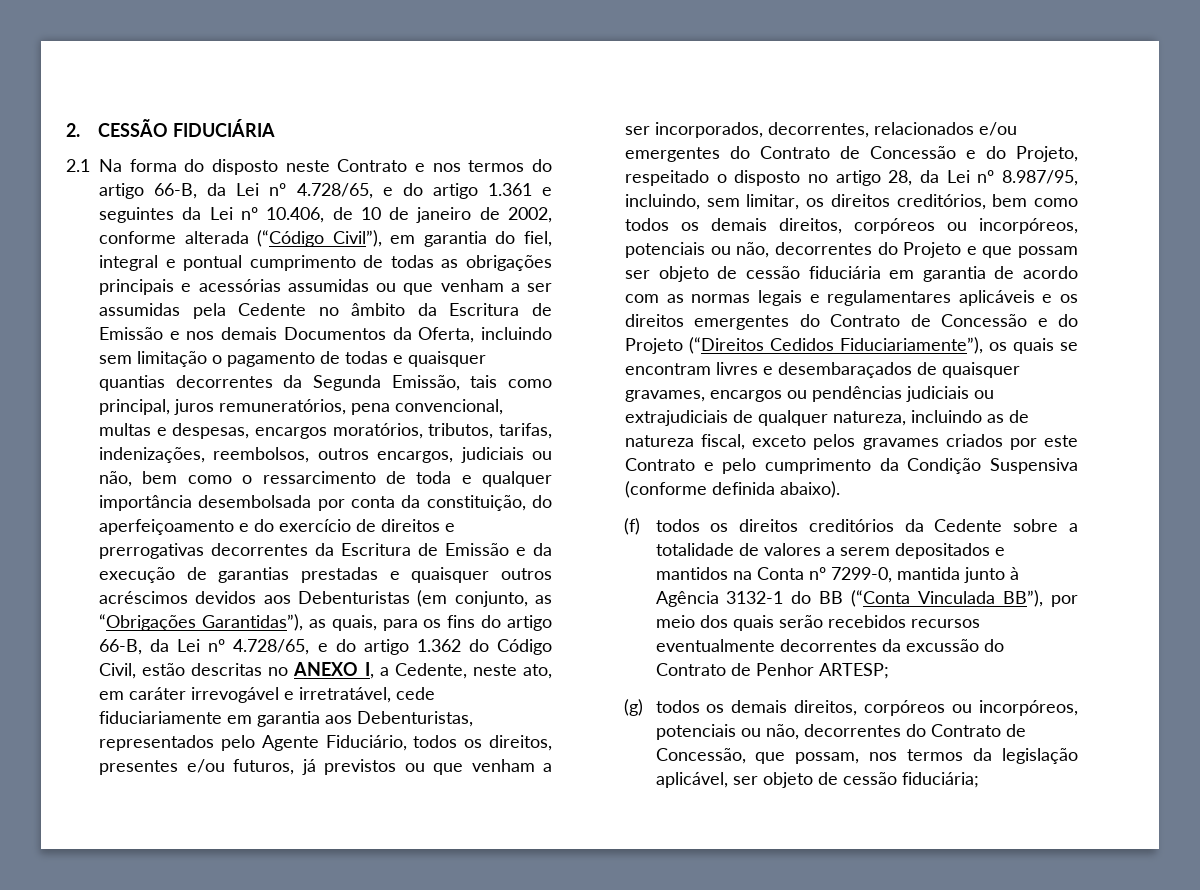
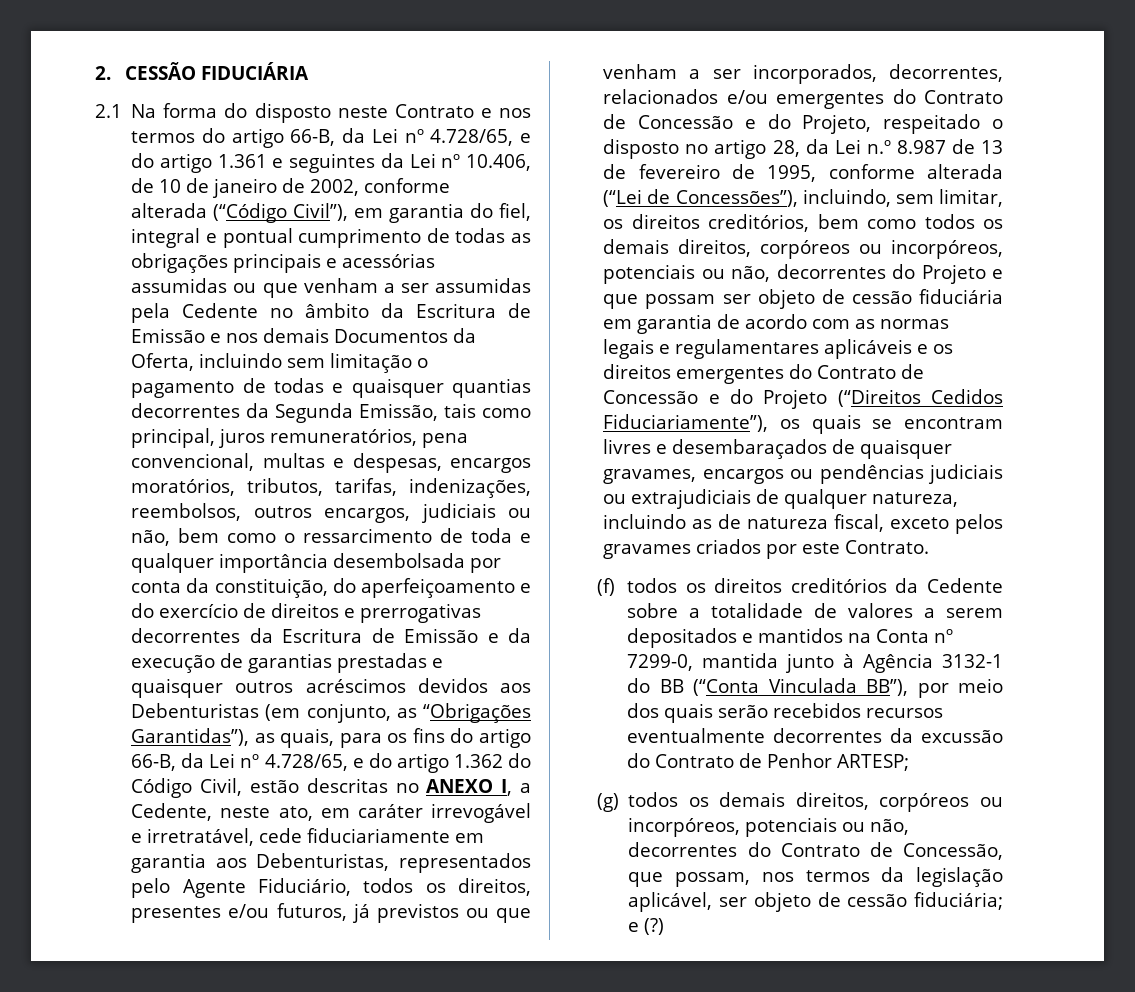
[977,170,1078,186] nº 8.987/95, -> [866,139,1003,154] [603,164,1003,182] [603,189,798,207] n.º 8.987 de 13 de fevereiro de 1995, conforme alterada (“Lei de Concessões”),
[625,458,1078,474] [625,481,840,498] Contrato e pelo cumprimento da Condição Suspensiva (conforme definida abaixo). -> [845,540,930,554] Contrato.
(979, 780) none -> [628,918,665,935] e (?)

